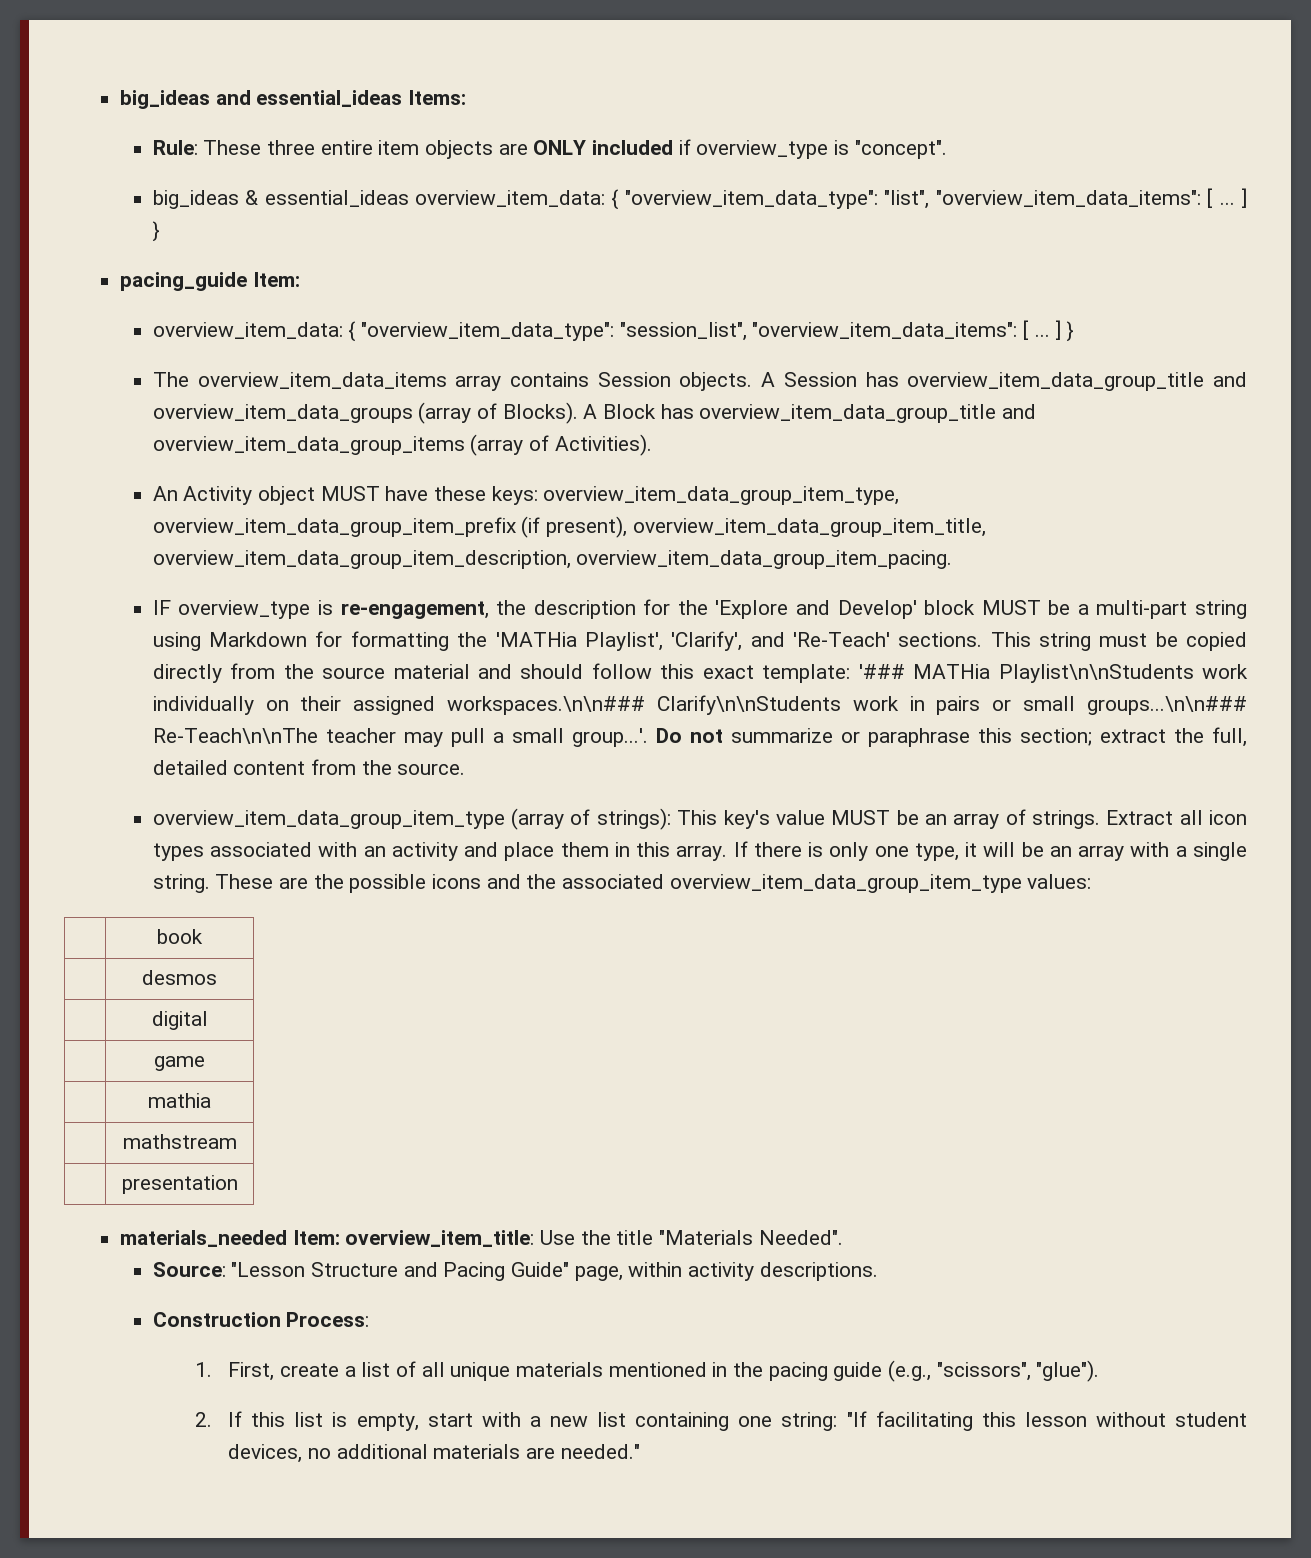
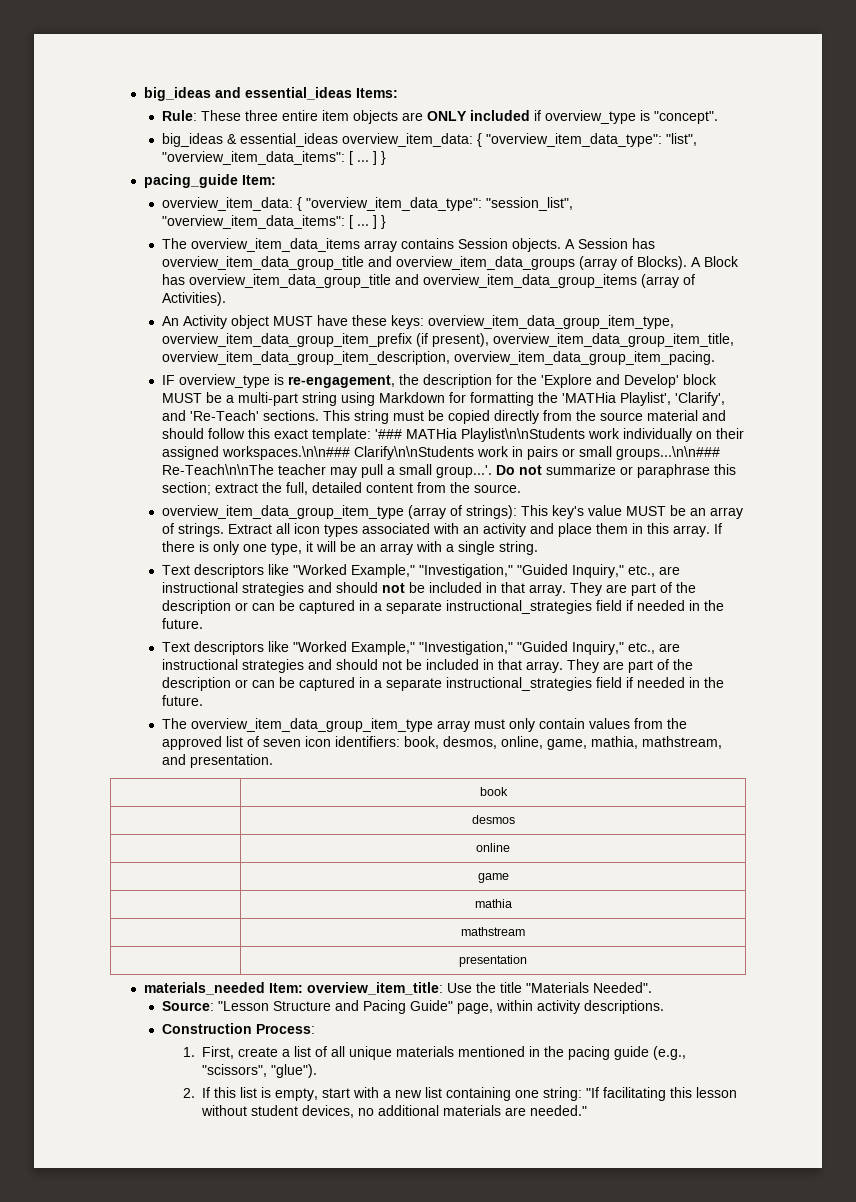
[215,874,1092,893] These are the possible icons and the associated overview_item_data_group_item_type values: -> [161,564,680,578] [161,582,696,596] [161,600,724,614] [161,618,203,629] [161,641,680,655] [161,659,693,673] [161,677,724,691] [161,695,203,706] [161,718,687,732] [161,736,722,750] [161,754,273,768] // Text descriptors like "Worked Example," "Investigation," "Guided Inquiry," etc., are instructional strategies and should not be included in that array. They are part of the description or can be captured in a separate instructional_strategies field if needed in the future. // Text descriptors like "Worked Example," "Investigation," "Guided Inquiry," etc., are instructional strategies and should not be included in that array. They are part of the description or can be captured in a separate instructional_strategies field if needed in the future. // The overview_item_data_group_item_type array must only contain values from the approved list of seven icon identifiers: book, desmos, online, game, mathia, mathstream, and presentation.
[151,1011,208,1030] digital -> [476,843,510,852] online

